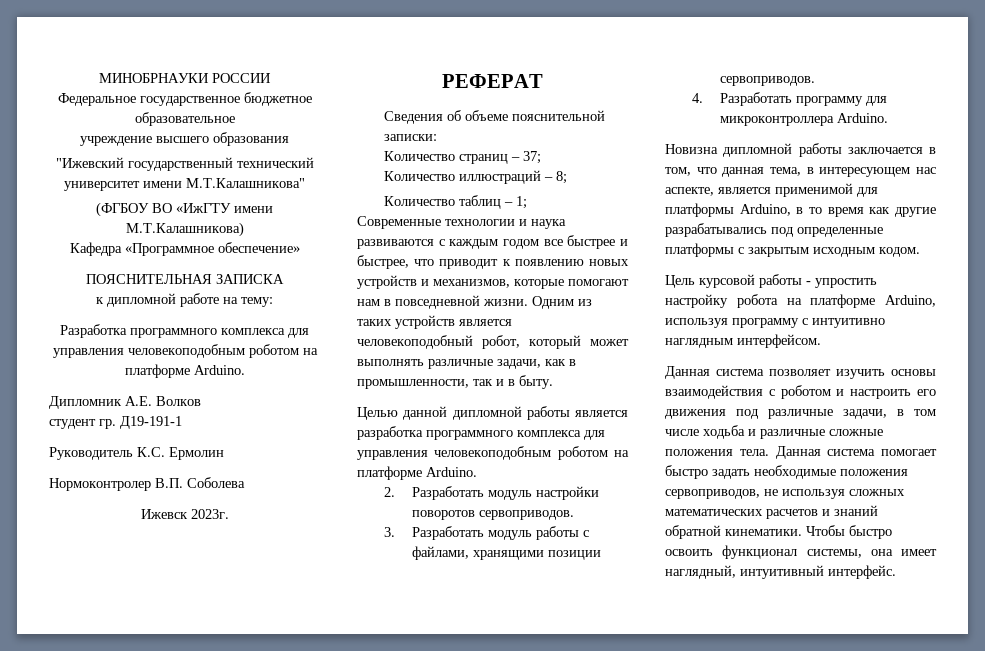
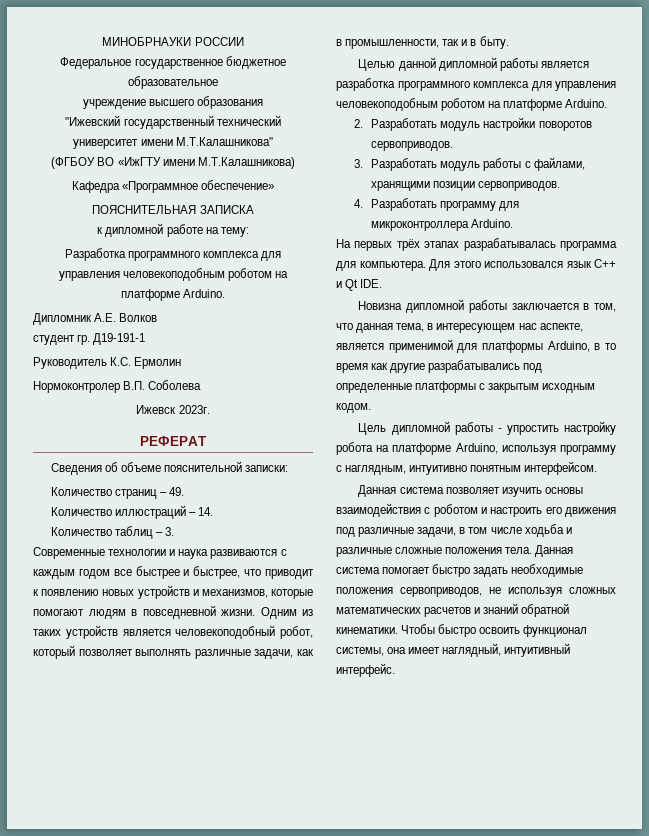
[523,151,542,164] 37; -> [168,487,184,496] 49.
[556,171,568,184] 8; -> [197,507,213,516] 14.
[516,196,528,209] 1; -> [164,527,174,536] 3.
[357,299,380,306] нам -> [88,609,126,619] людям
[590,339,629,346] может -> [78,649,133,656] позволяет
(888, 118) none -> [336,238,617,251] [336,259,616,271] [336,279,383,291] // На первых трёх этапах разрабатывалась программа для компьютера. Для этого использовался язык C++ и Qt IDE.
[699,274,755,288] курсовой -> [391,421,450,435] дипломной
[812,318,885,328] [665,338,733,348] интуитивно наглядным -> [345,465,522,475] наглядным, интуитивно понятным

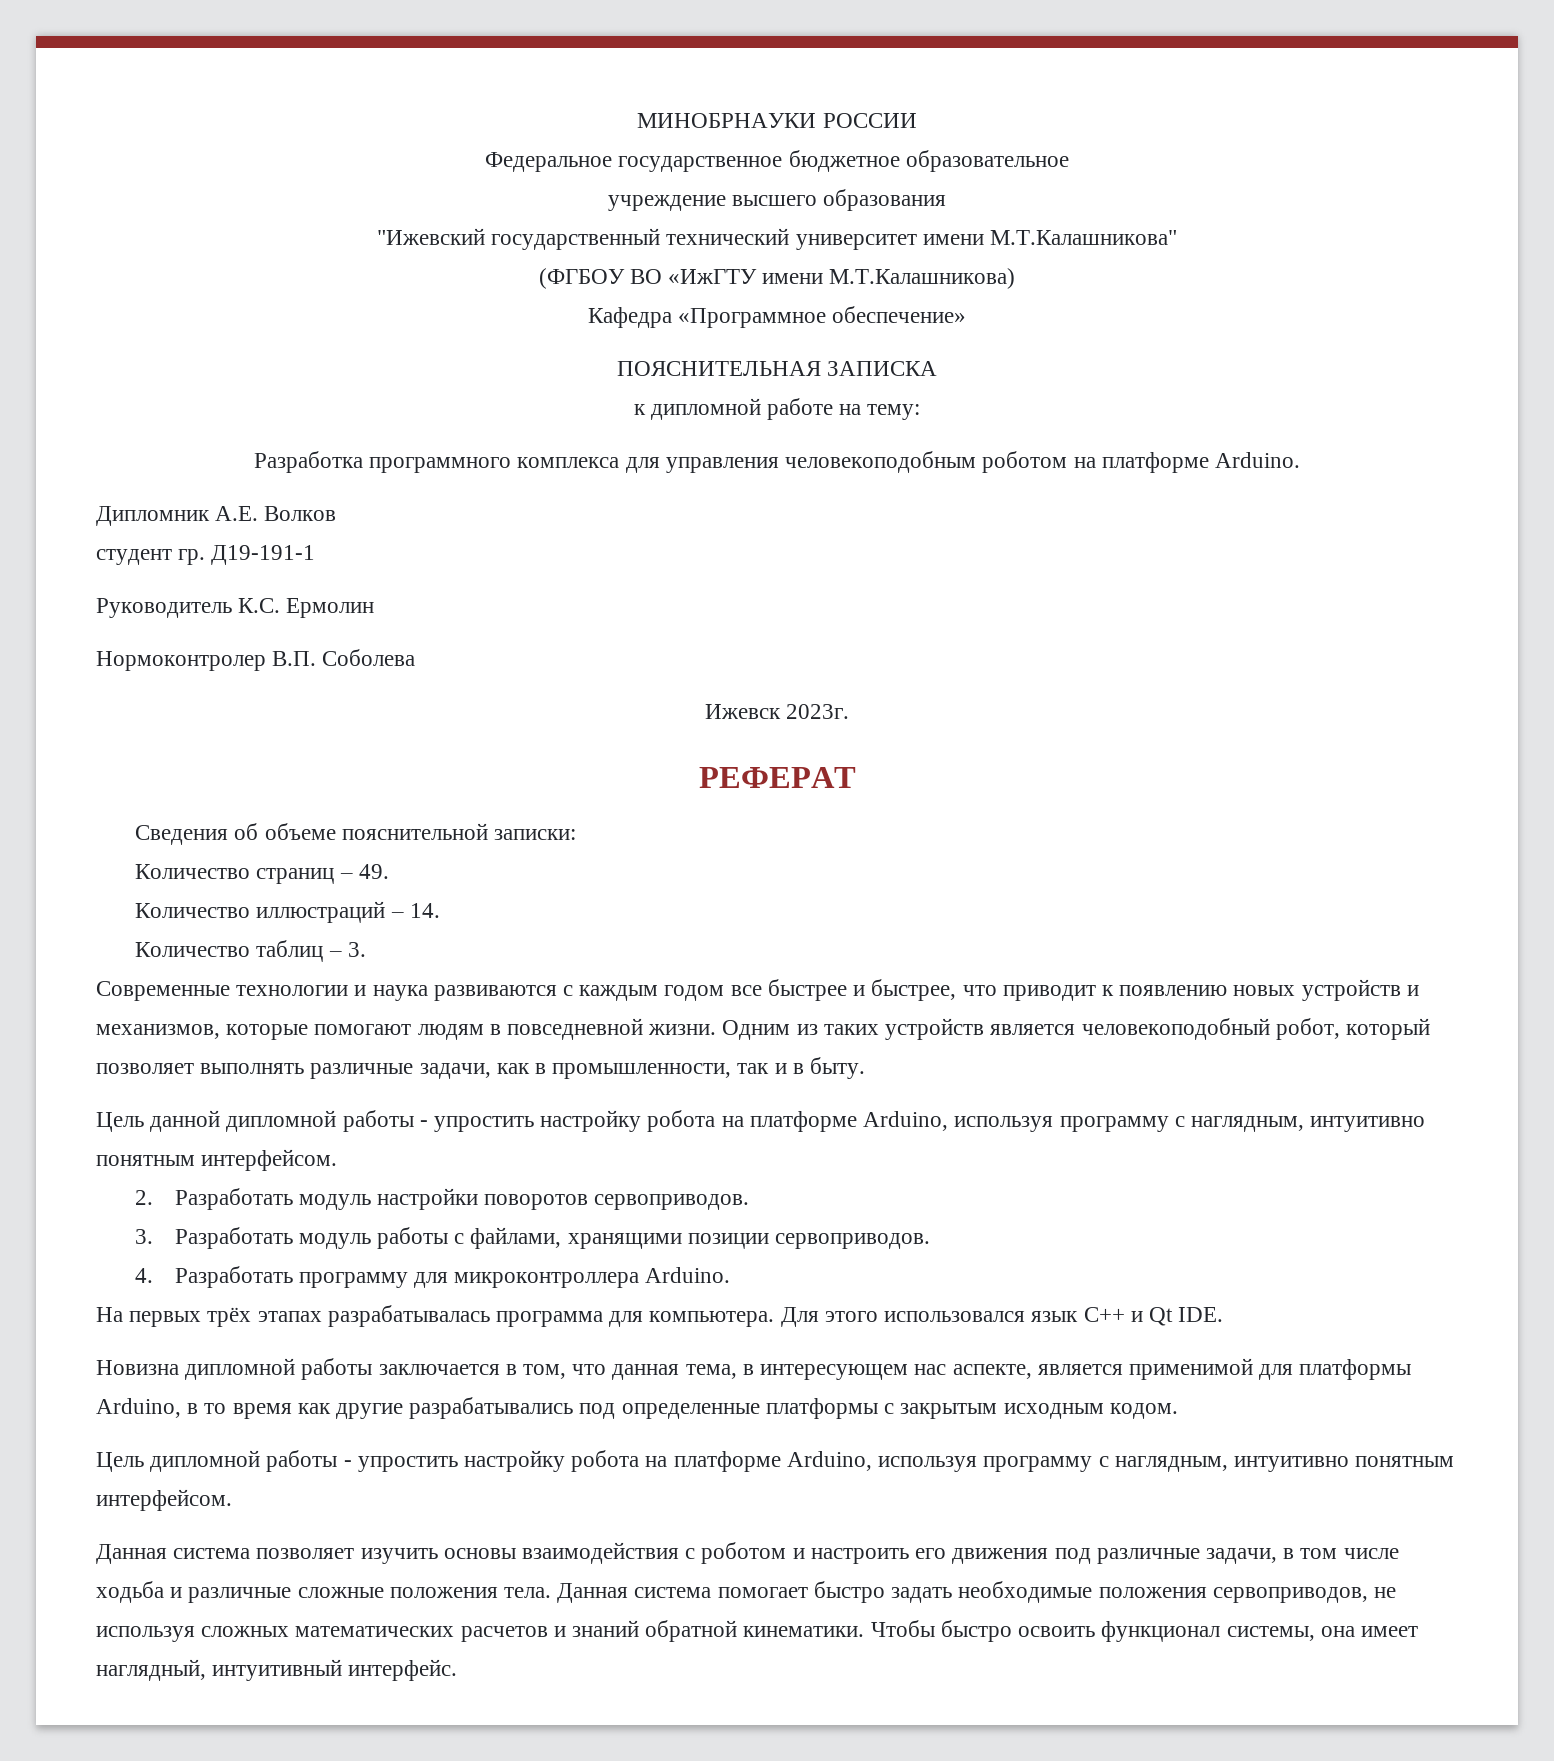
[358,59,396,71] Целью -> [96,1112,144,1132] Цель
[540,61,589,68] [336,78,616,91] [336,98,608,111] является разработка программного комплекса для управления человекоподобным роботом на платформе Arduino. -> [419,1110,1426,1132] [96,1149,338,1171] - упростить настройку робота на платформе Arduino, используя программу с наглядным, интуитивно понятным интерфейсом.

